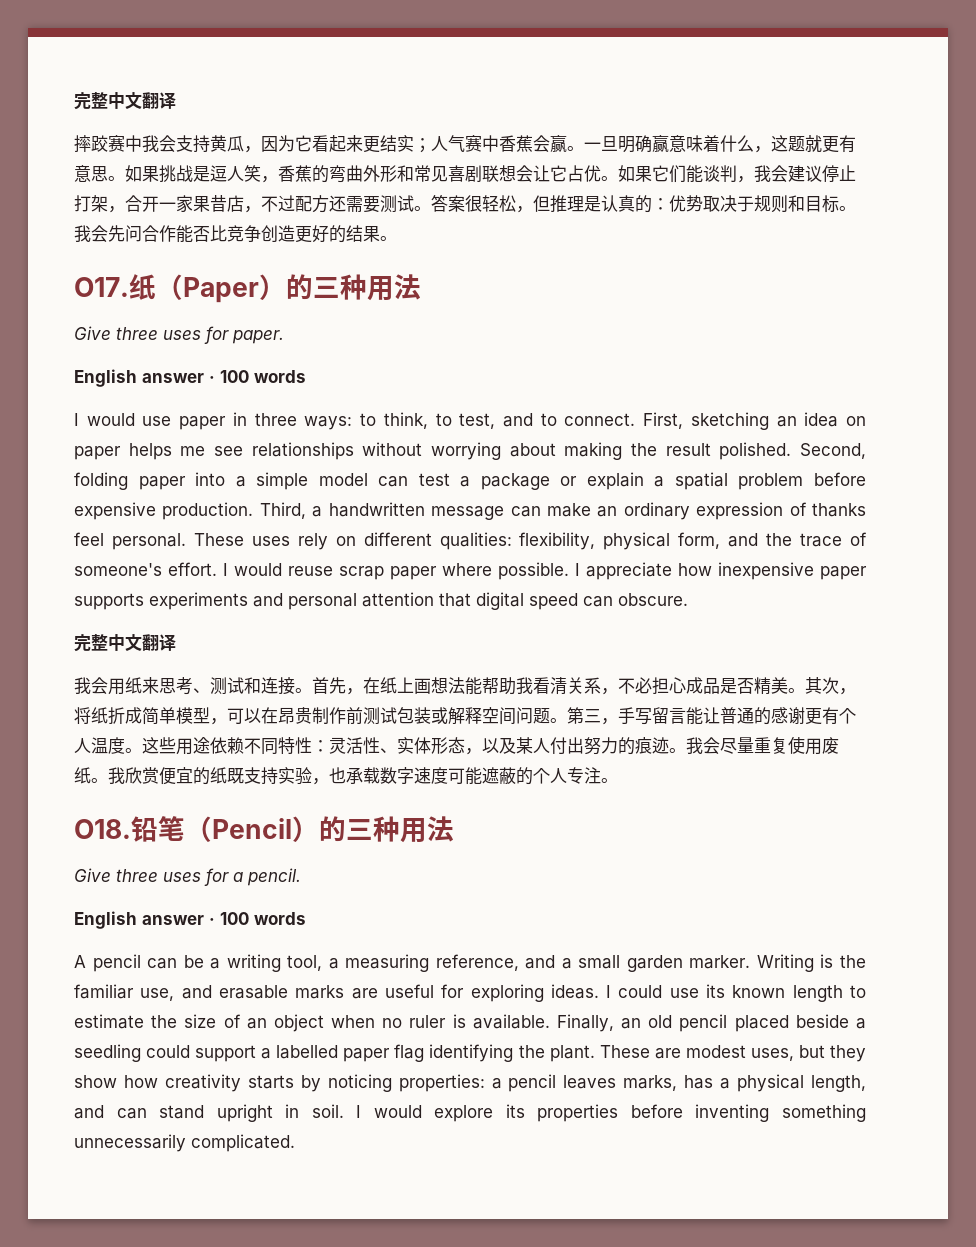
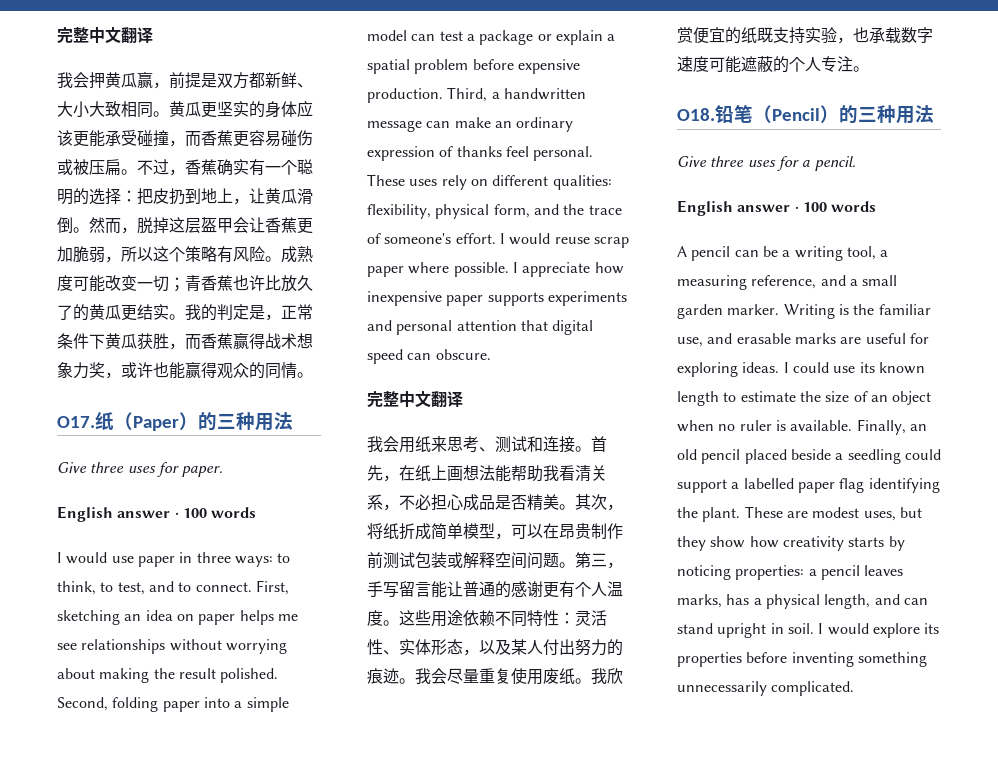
[74,92,176,110] [74,134,856,153] [74,165,856,183] [74,194,856,213] [74,225,380,243] 完整中文翻译 // 摔跤赛中我会支持黄瓜，因为它看起来更结实；人气赛中香蕉会赢。一旦明确赢意味着什么，这题就更有意思。如果挑战是逗人笑，香蕉的弯曲外形和常见喜剧联想会让它占优。如果它们能谈判，我会建议停止打架，合开一家果昔店，不过配方还需要测试。答案很轻松，但推理是认真的：优势取决于规则和目标。我会先问合作能否比竞争创造更好的结果 -> [57,27,153,44] [57,72,313,89] [57,100,313,118] [57,130,313,147] [57,159,313,176] [57,188,313,205] [57,217,313,234] [57,246,313,263] [57,275,313,292] [57,304,313,321] [57,333,313,350] [57,362,297,379] 完整中文翻译 // 我会押黄瓜赢，前提是双方都新鲜、大小大致相同。黄瓜更坚实的身体应该更能承受碰撞，而香蕉更容易碰伤或被压扁。不过，香蕉确实有一个聪明的选择：把皮扔到地上，让黄瓜滑倒。然而，脱掉这层盔甲会让香蕉更加脆弱，所以这个策略有风险。成熟度可能改变一切；青香蕉也许比放久了的黄瓜更结实。我的判定是，正常条件下黄瓜获胜，而香蕉赢得战术想象力奖，或许也能赢得观众的同情

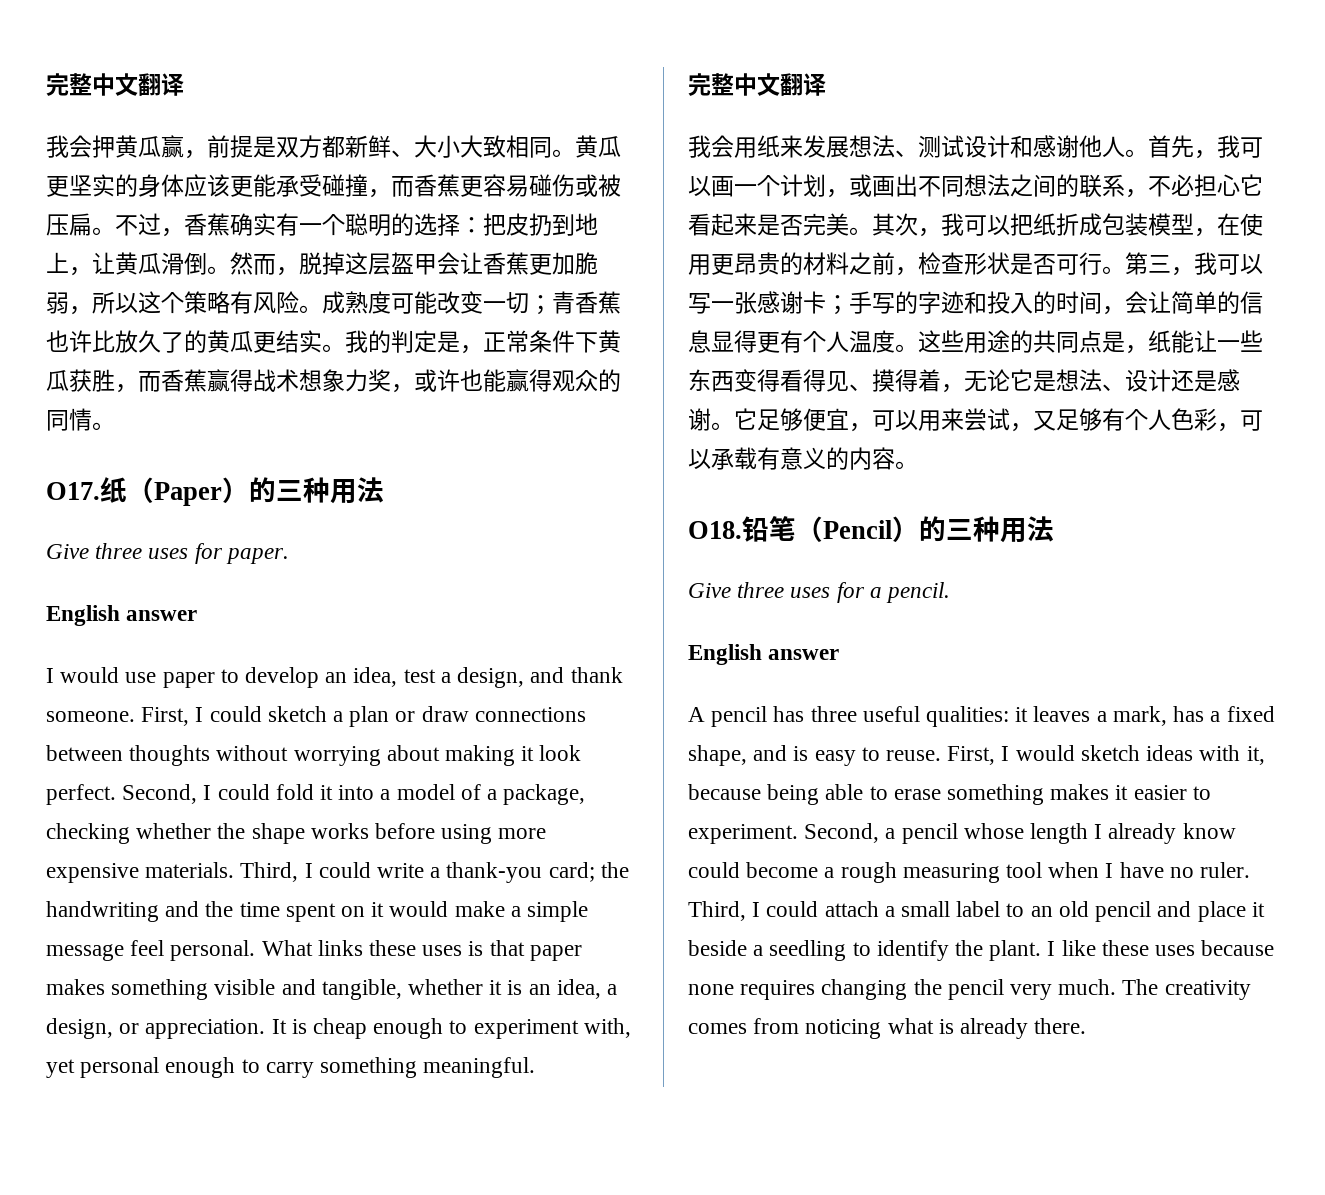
[174,507,257,518] · 100 words -> (198, 615) none
[179,552,291,567] [57,580,289,595] [57,610,298,625] [57,639,287,654] [57,668,279,683] [57,697,289,712] [367,30,616,45] [367,59,580,74] [367,87,586,103] [367,117,574,132] [367,146,594,161] [367,174,612,190] [367,204,622,219] [367,233,629,248] [367,262,624,277] [367,291,627,306] [367,320,594,335] [367,349,491,364] in three ways: to think, to test, and to connect. First, sketching an idea on paper helps me see relationships without worrying about making the result polished. Second, folding paper into a simple model can test a package or explain a spatial problem before expensive production. Third, a handwritten message can make an ordinary expression of thanks feel personal. These uses rely on different qualities: flexibility, physical form, and the trace of someone's effort. I would reuse scrap paper where possible. I appreciate how inexpensive paper supports experiments and personal attention that digital speed can obscure. -> [220,667,623,688] [46,706,586,727] [46,745,582,766] [46,784,586,805] [46,823,547,844] [46,862,629,883] [46,901,589,922] [46,940,582,961] [46,979,618,1000] [46,1018,631,1039] [46,1057,536,1078] to develop an idea, test a design, and thank someone. First, I could sketch a plan or draw connections between thoughts without worrying about making it look perfect. Second, I could fold it into a model of a package, checking whether the shape works before using more expensive materials. Third, I could write a thank-you card; the handwriting and the time spent on it would make a simple message feel personal. What links these uses is that paper makes something visible and tangible, whether it is an idea, a design, or appreciation. It is cheap enough to experiment with, yet personal enough to carry something meaningful.
[447,436,607,453] [367,465,607,482] [367,494,623,511] [367,523,623,540] [367,552,623,569] [367,581,543,598] 思考、测试和连接。首先，在纸上画想法能帮助我看清关系，不必担心成品是否精美。其次，将纸折成简单模型，可以在昂贵制作前测试包装或解释空间问题。第三，手写留言能让普通的感谢 -> [803,135,1263,159] [688,174,1263,198] [688,213,1263,237] [688,252,1263,276] [688,291,1263,315] [688,330,757,353] 发展想法、测试设计和感谢他人。首先，我可以画一个计划，或画出不同想法之间的联系，不必担心它看起来是否完美。其次，我可以把纸折成包装模型，在使用更昂贵的材料之前，检查形状是否可行。第三，我可以写一张感谢卡；手写的字迹和投入的时间，会让简单的信息显得
[463,610,607,627] [367,639,623,656] [367,668,623,685] [677,27,933,44] [677,56,853,73] 依赖不同特性：灵活性、实体形态，以及某人付出努力的痕迹。我会尽量重复使用废纸。我欣赏便宜的纸既支持实验，也承载数字速度可能遮蔽的个人专注 -> [1010,330,1263,354] [688,369,1240,393] [688,408,1263,432] [688,447,895,470] 的共同点是，纸能让一些东西变得看得见、摸得着，无论它是想法、设计还是感谢。它足够便宜，可以用来尝试，又足够有个人色彩，可以承载有意义的内容
[794,201,877,212] · 100 words -> (840, 654) none
[734,246,889,261] [677,275,898,290] [677,304,931,319] [677,333,929,347] [677,362,925,377] [677,391,932,406] [677,419,927,435] [677,449,941,464] [677,478,940,493] [677,506,922,522] [677,536,905,551] [677,565,904,580] [677,594,928,609] [677,623,940,638] [677,652,927,667] [677,681,855,696] can be a writing tool, a measuring reference, and a small garden marker. Writing is the familiar use, and erasable marks are useful for exploring ideas. I could use its known length to estimate the size of an object when no ruler is available. Finally, an old pencil placed beside a seedling could support a labelled paper flag identifying the plant. These are modest uses, but they show how creativity starts by noticing properties: a pencil leaves marks, has a physical length, and can stand upright in soil. I would explore its properties before inventing something unnecessarily complicated. -> [773,706,1275,727] [688,745,1265,766] [688,784,1211,805] [688,823,1236,844] [688,862,1251,883] [688,901,1265,922] [688,940,1275,961] [688,979,1251,1000] [688,1018,1087,1039] has three useful qualities: it leaves a mark, has a fixed shape, and is easy to reuse. First, I would sketch ideas with it, because being able to erase something makes it easier to experiment. Second, a pencil whose length I already know could become a rough measuring tool when I have no ruler. Third, I could attach a small label to an old pencil and place it beside a seedling to identify the plant. I like these uses because none requires changing the pencil very much. The creativity comes from noticing what is already there.

